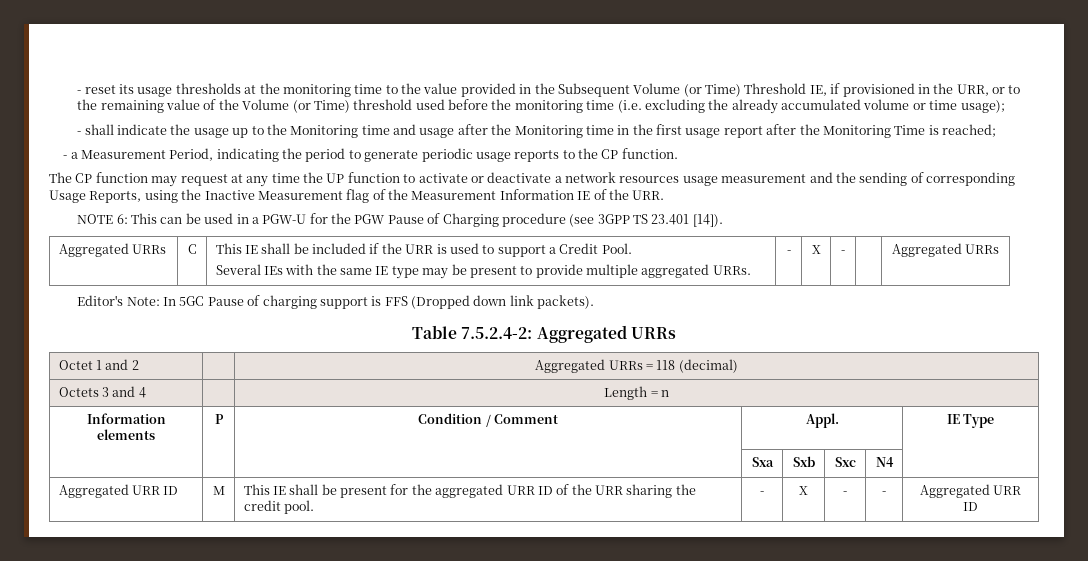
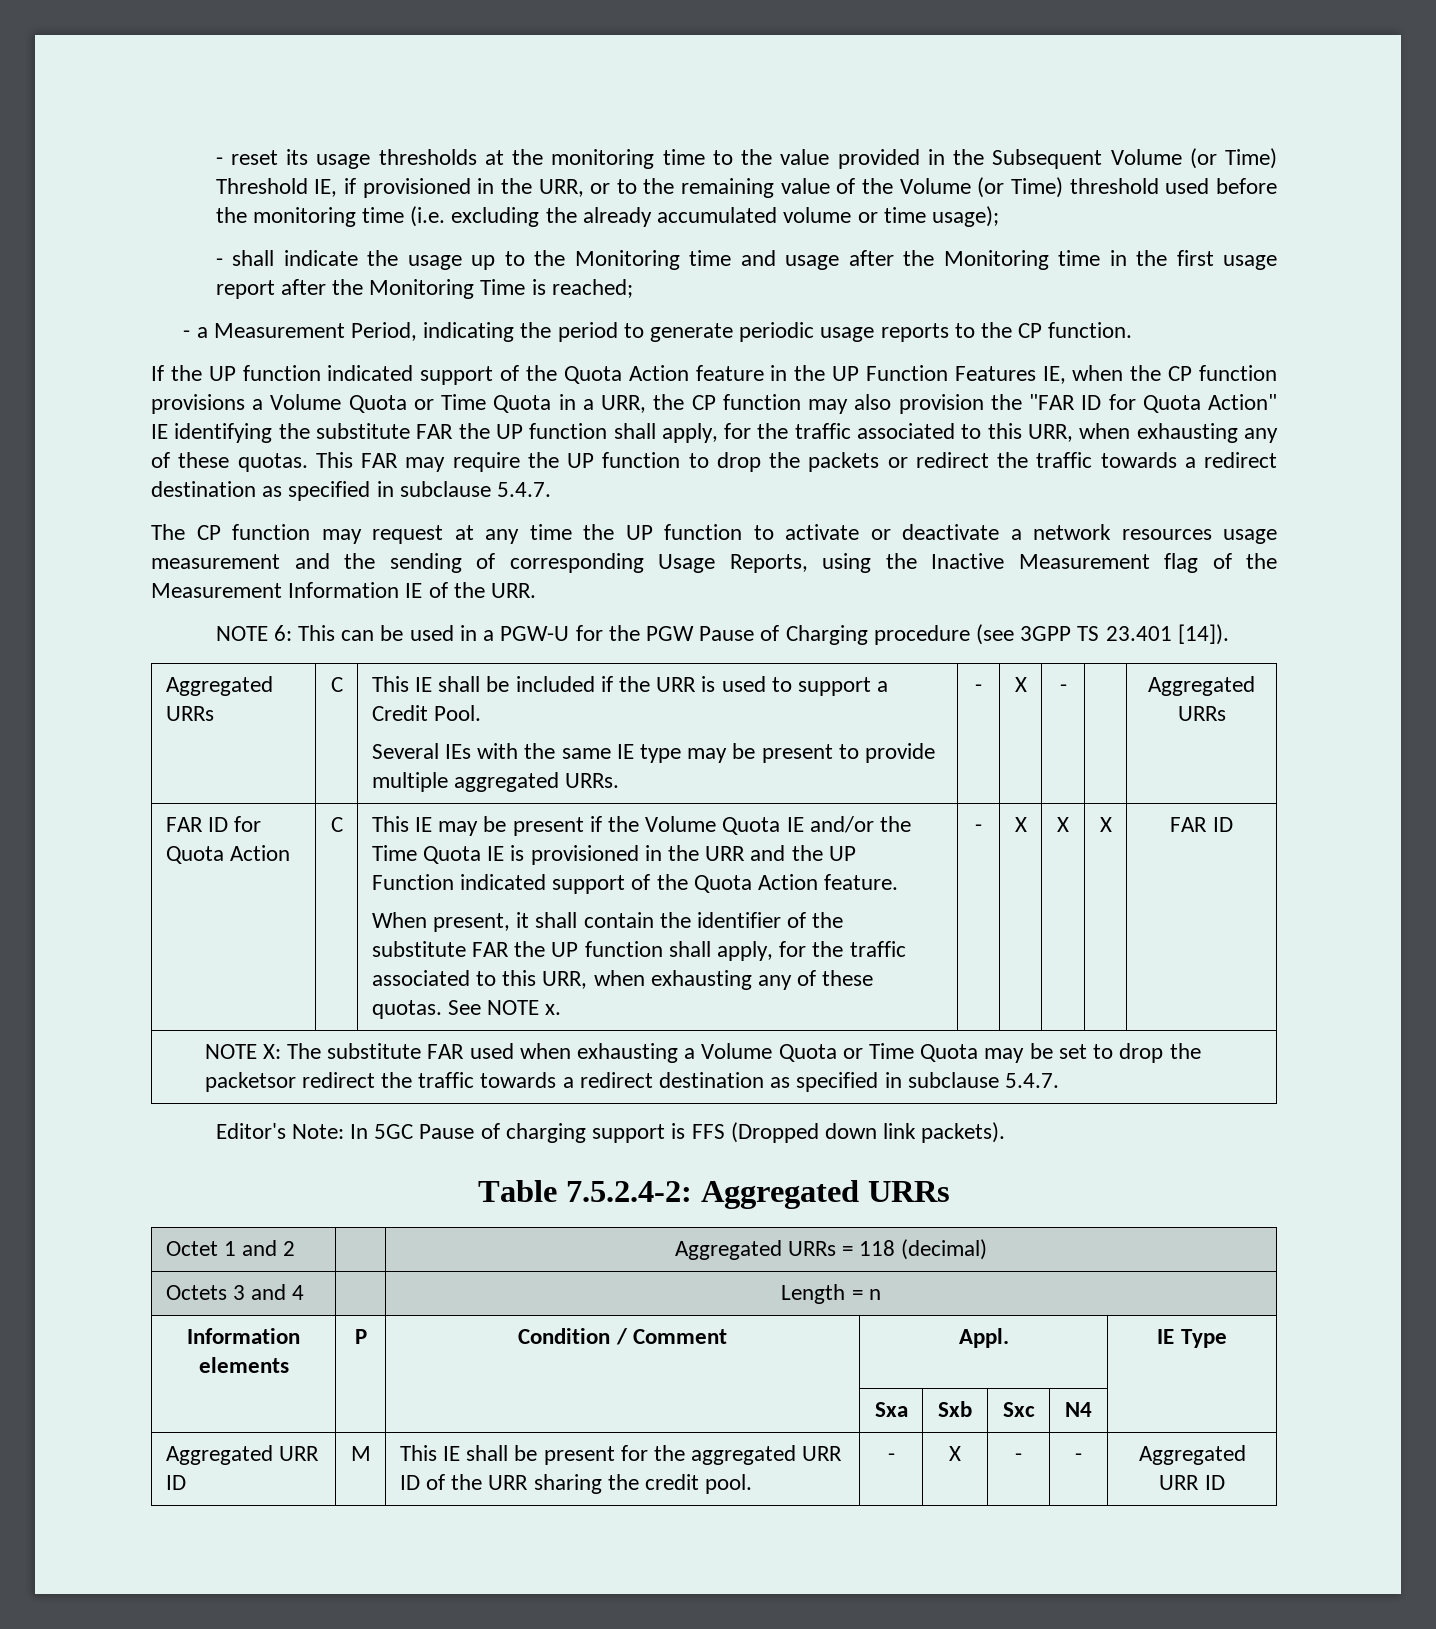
(678, 153) none -> [151,365,1278,385] [151,394,1277,414] [151,423,1278,443] [151,452,1277,472] [151,481,552,501] // If the UP function indicated support of the Quota Action feature in the UP Function Features IE, when the CP function provisions a Volume Quota or Time Quota in a URR, the CP function may also provision the "FAR ID for Quota Action" IE identifying the substitute FAR the UP function shall apply, for the traffic associated to this URR, when exhausting any of these quotas. This FAR may require the UP function to drop the packets or redirect the traffic towards a redirect destination as specified in subclause 5.4.7.
(1000, 249) none -> [165,816,262,832] [165,845,290,864] [330,817,343,832] [371,816,912,836] [371,845,856,865] [371,874,899,894] [371,912,844,932] [371,941,906,961] [371,970,874,990] [371,1000,562,1019] [975,824,982,832] [1014,817,1027,832] [1057,817,1069,832] [1099,817,1112,832] [1170,817,1233,832] [204,1043,1201,1063] [204,1072,1060,1092] // FAR ID for Quota Action | C | This IE may be present if the Volume Quota IE and/or the Time Quota IE is provisioned in the URR and the UP Function indicated support of the Quota Action feature. // When present, it shall contain the identifier of the substitute FAR the UP function shall apply, for the traffic associated to this URR, when exhausting any of these quotas. See NOTE x. | - | X | X | X | FAR ID // NOTE X: The substitute FAR used when exhausting a Volume Quota or Time Quota may be set to drop the packetsor redirect the traffic towards a redirect destination as specified in subclause 5.4.7.

